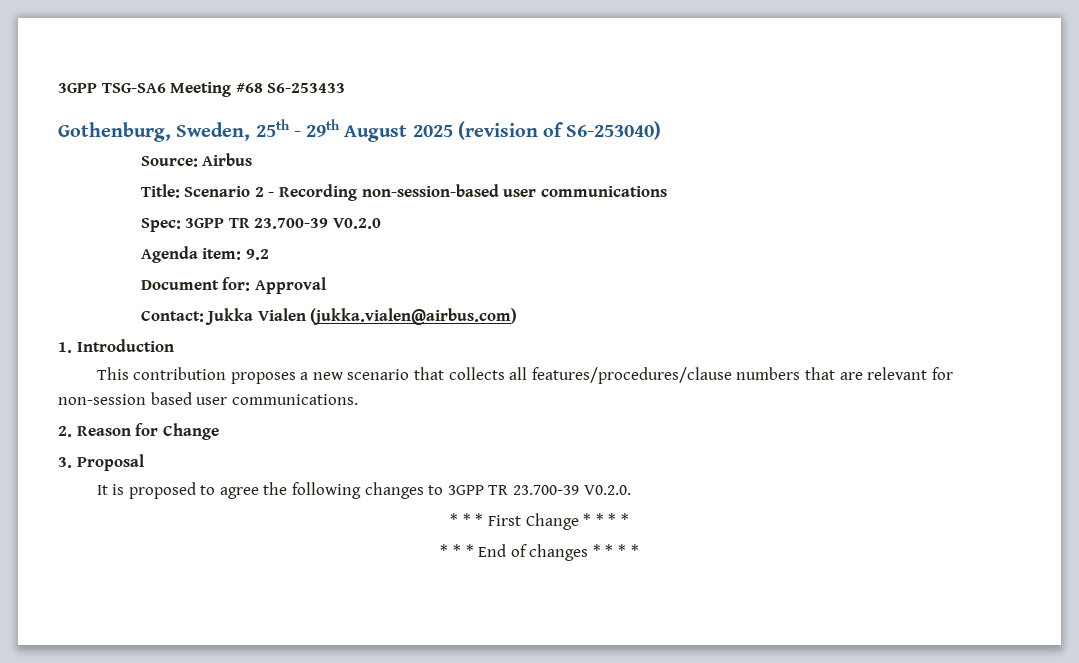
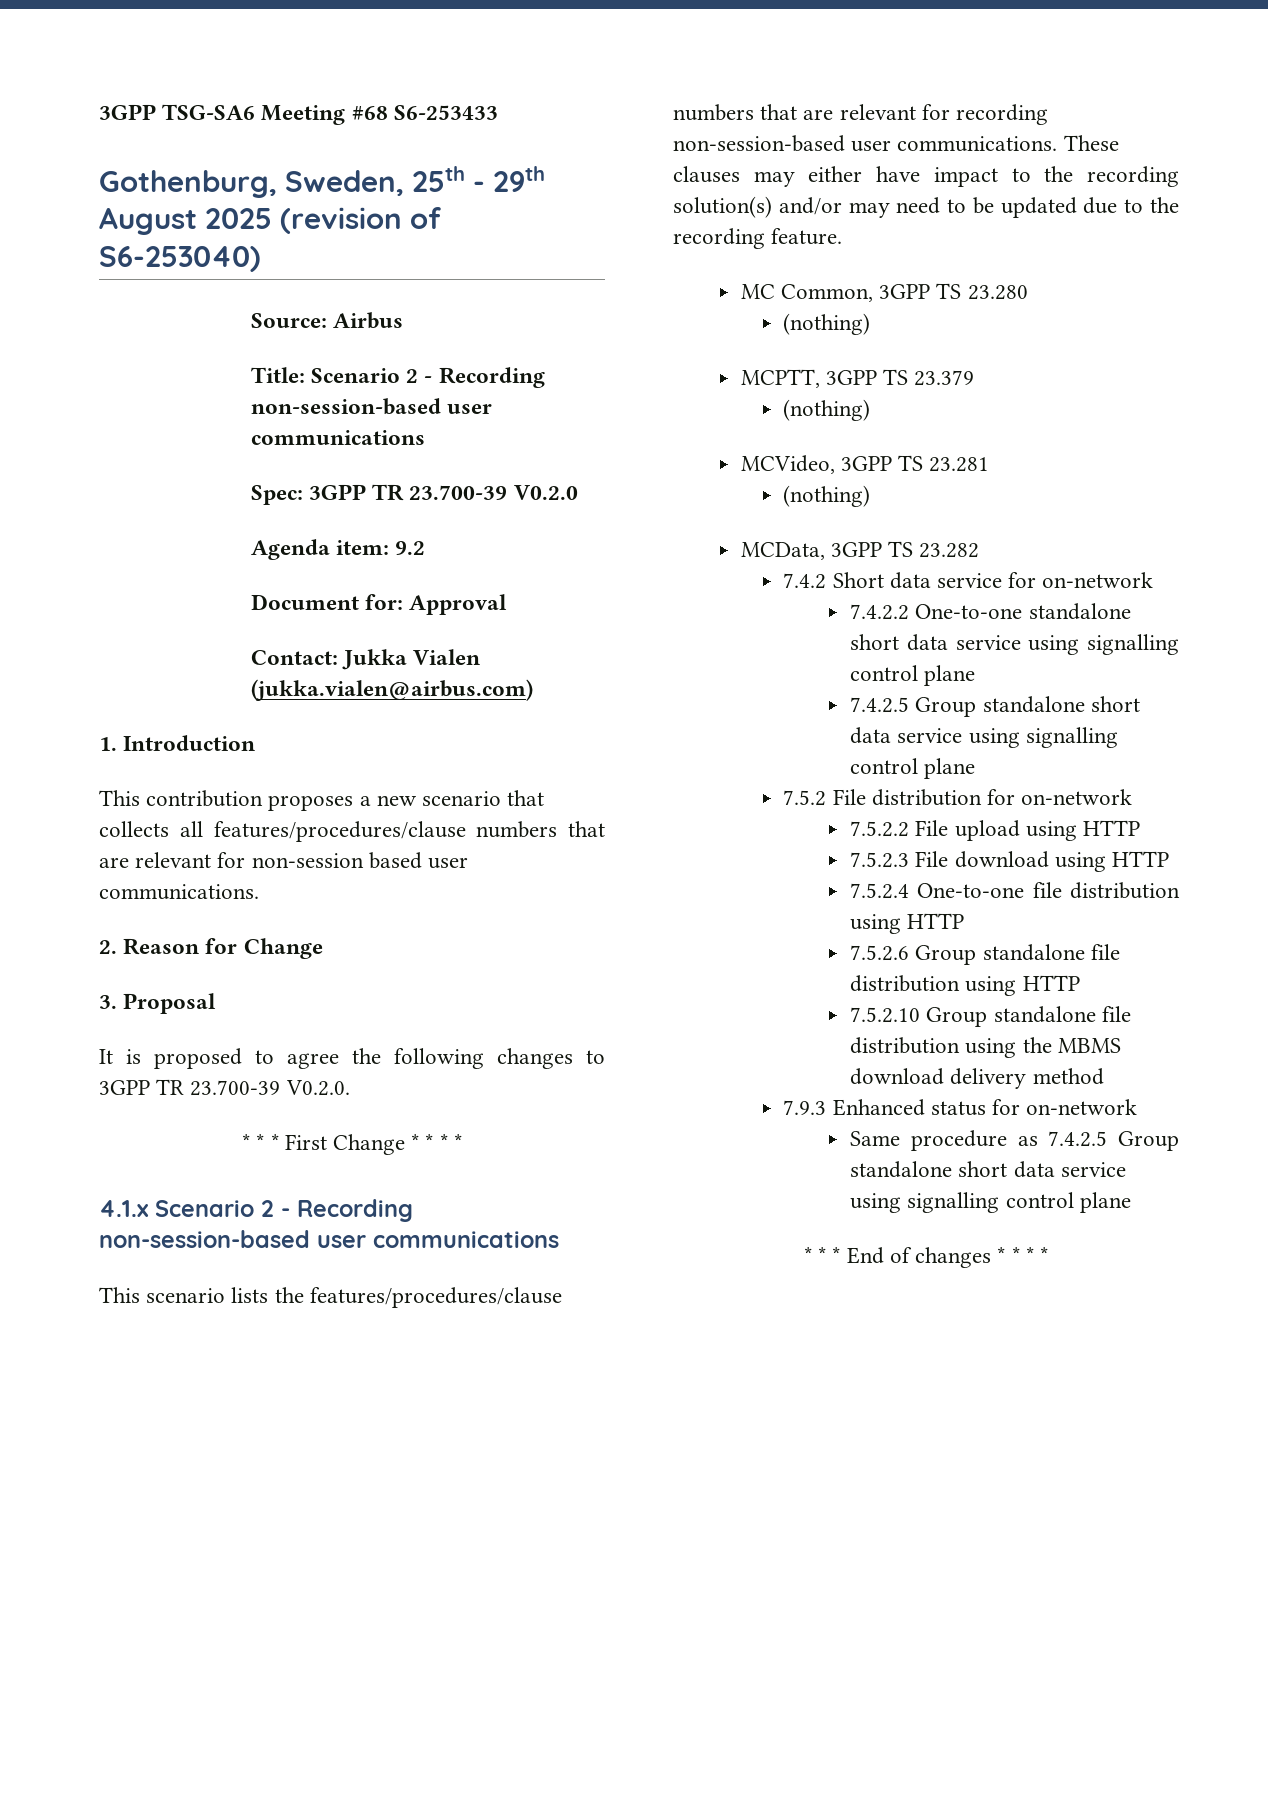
(629, 519) none -> [99,1199,413,1222] [99,1230,559,1248] [99,1287,562,1308] [673,104,1049,125] [673,135,1119,152] [673,166,1179,187] [673,196,1179,218] [673,228,843,249] [740,283,1028,302] [783,313,871,335] [740,369,975,388] [783,399,871,421] [740,455,990,474] [783,485,871,507] [740,541,980,560] [783,572,1154,589] [850,603,1131,620] [850,634,1179,655] [850,665,976,686] [850,696,1140,717] [850,727,1118,748] [850,758,976,779] [783,789,1133,806] [850,820,1140,841] [850,851,1169,872] [850,882,1180,899] [850,913,965,934] [850,944,1120,965] [850,975,1080,996] [850,1006,1131,1027] [850,1037,1121,1058] [850,1068,1104,1089] [783,1099,1138,1116] [850,1130,1179,1151] [850,1161,1126,1178] [850,1192,1131,1213] // 4.1.x Scenario 2 - Recording non-session-based user communications // This scenario lists the features/procedures/clause numbers that are relevant for recording non-session-based user communications. These clauses may either have impact to the recording solution(s) and/or may need to be updated due to the recording feature. // MC Common, 3GPP TS 23.280 // (nothing) // MCPTT, 3GPP TS 23.379 // (nothing) // MCVideo, 3GPP TS 23.281 // (nothing) // MCData, 3GPP TS 23.282 // 7.4.2 Short data service for on-network // 7.4.2.2 One-to-one standalone short data service using signalling control plane // 7.4.2.5 Group standalone short data service using signalling control plane // 7.5.2 File distribution for on-network // 7.5.2.2 File upload using HTTP // 7.5.2.3 File download using HTTP // 7.5.2.4 One-to-one file distribution using HTTP // 7.5.2.6 Group standalone file distribution using HTTP // 7.5.2.10 Group standalone file distribution using the MBMS download delivery method // 7.9.3 Enhanced status for on-network // Same procedure as 7.4.2.5 Group standalone short data service using signalling control plane

